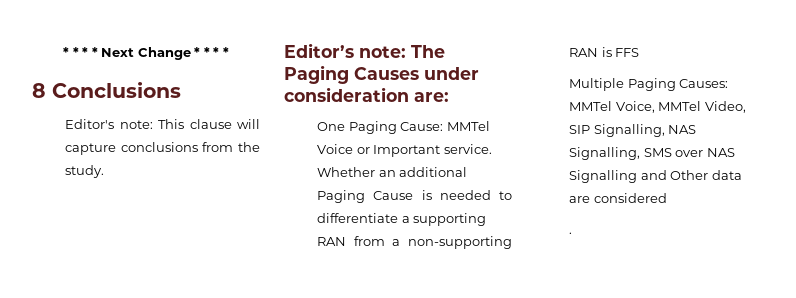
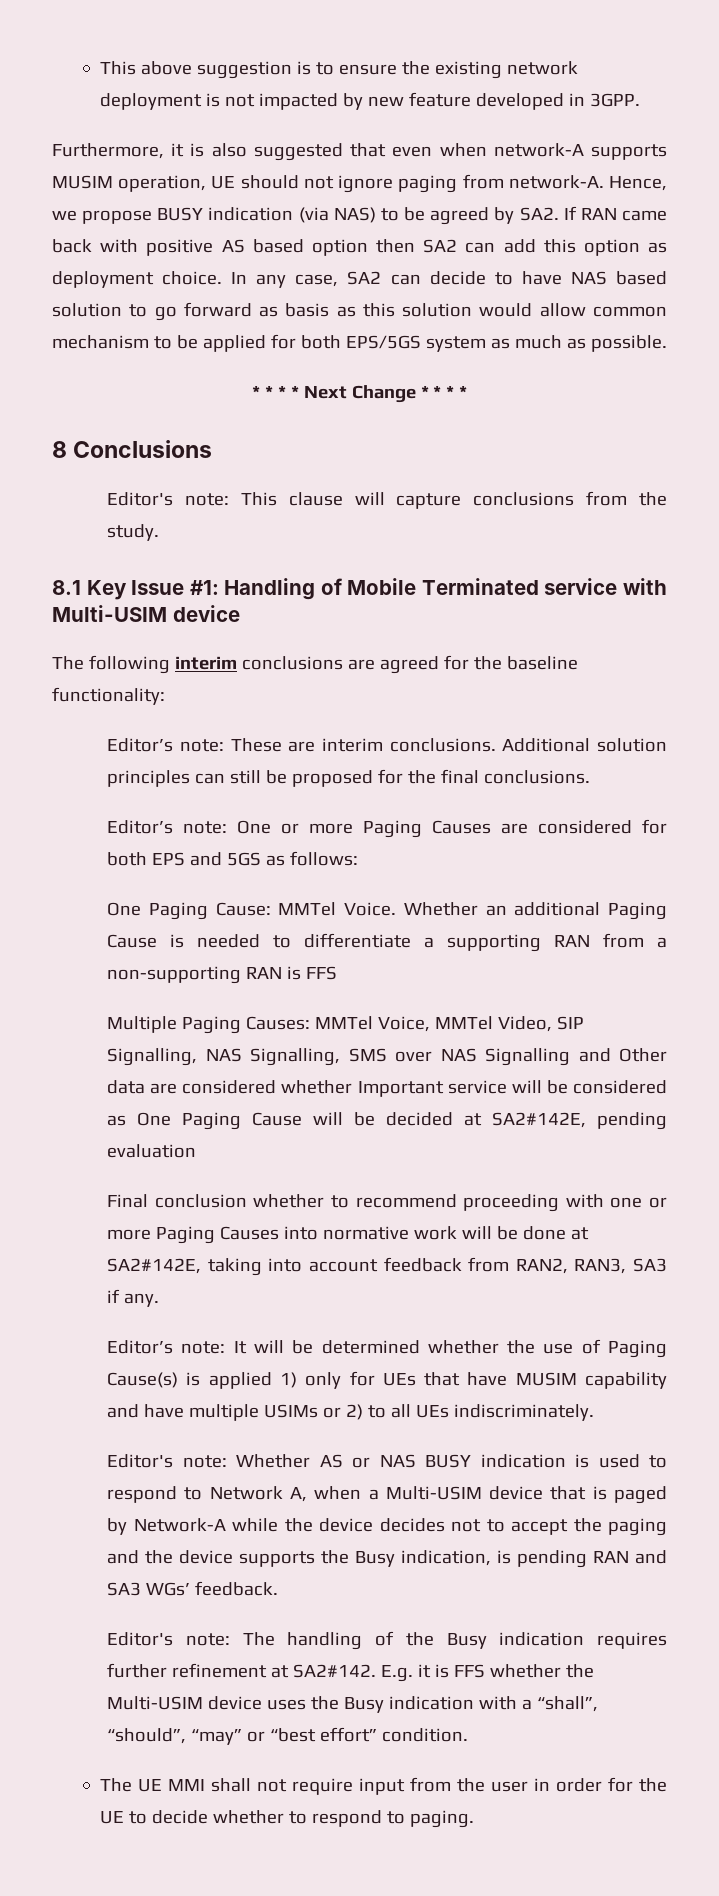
(63, 52) none -> [99,61,578,79] [99,92,640,110] [52,143,667,161] [52,174,667,193] [52,206,667,225] [52,239,667,256] [52,271,668,288] [52,302,667,321] [52,334,667,352] This above suggestion is to ensure the existing network deployment is not impacted by new feature developed in 3GPP. // Furthermore, it is also suggested that even when network-A supports MUSIM operation, UE should not ignore paging from network-A. Hence, we propose BUSY indication (via NAS) to be agreed by SA2. If RAN came back with positive AS based option then SA2 can add this option as deployment choice. In any case, SA2 can decide to have NAS based solution to go forward as basis as this solution would allow common mechanism to be applied for both EPS/5GS system as much as possible. //
[284,43,445,58] [284,65,479,84] [284,87,449,102] Editor’s note: The Paging Causes under consideration are: -> [52,578,667,600] [52,605,240,622] [52,655,578,674] [52,687,165,705] [107,738,667,752] [107,769,591,787] [107,819,667,838] [107,851,359,866] 8.1 Key Issue #1: Handling of Mobile Terminated service with Multi-USIM device // The following interim conclusions are agreed for the baseline functionality: // Editor’s note: These are interim conclusions. Additional solution principles can still be proposed for the final conclusions. // Editor’s note: One or more Paging Causes are considered for both EPS and 5GS as follows:
[317,144,492,157] Voice or Important service. -> [344,902,397,916] Voice.
[569,232,573,234] // . -> [281,1080,667,1097] [107,1112,667,1130] [107,1144,197,1158] [107,1194,667,1212] [107,1226,590,1244] [107,1257,667,1276] [107,1289,160,1307] [107,1339,667,1358] [107,1371,667,1389] [107,1404,595,1421] [107,1454,667,1468] [107,1486,667,1504] [107,1518,667,1536] [107,1550,667,1568] [107,1581,279,1596] [107,1631,667,1650] [107,1663,595,1682] [107,1696,599,1713] [107,1727,469,1745] [99,1777,667,1795] [99,1810,474,1828] whether Important service will be considered as One Paging Cause will be decided at SA2#142E, pending evaluation // Final conclusion whether to recommend proceeding with one or more Paging Causes into normative work will be done at SA2#142E, taking into account feedback from RAN2, RAN3, SA3 if any. // Editor’s note: It will be determined whether the use of Paging Cause(s) is applied 1) only for UEs that have MUSIM capability and have multiple USIMs or 2) to all UEs indiscriminately. // Editor's note: Whether AS or NAS BUSY indication is used to respond to Network A, when a Multi-USIM device that is paged by Network-A while the device decides not to accept the paging and the device supports the Busy indication, is pending RAN and SA3 WGs’ feedback. // Editor's note: The handling of the Busy indication requires further refinement at SA2#142. E.g. it is FFS whether the Multi-USIM device uses the Busy indication with a “shall”, “should”, “may” or “best effort” condition. // The UE MMI shall not require input from the user in order for the UE to decide whether to respond to paging.

